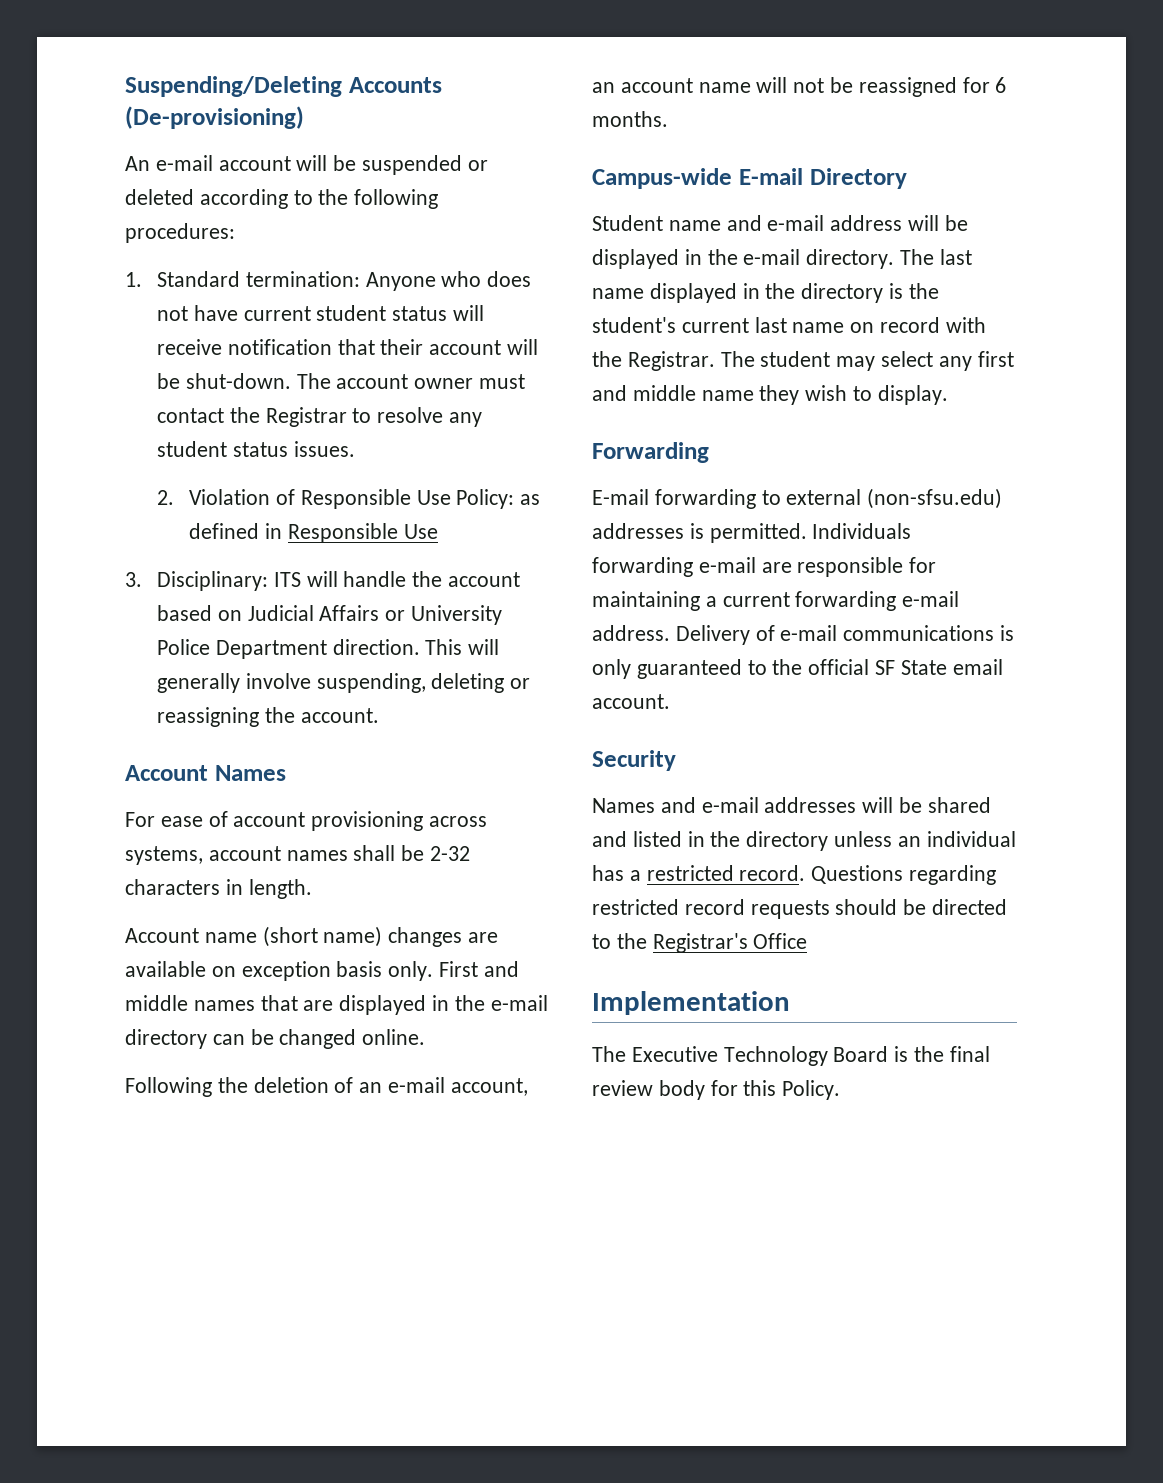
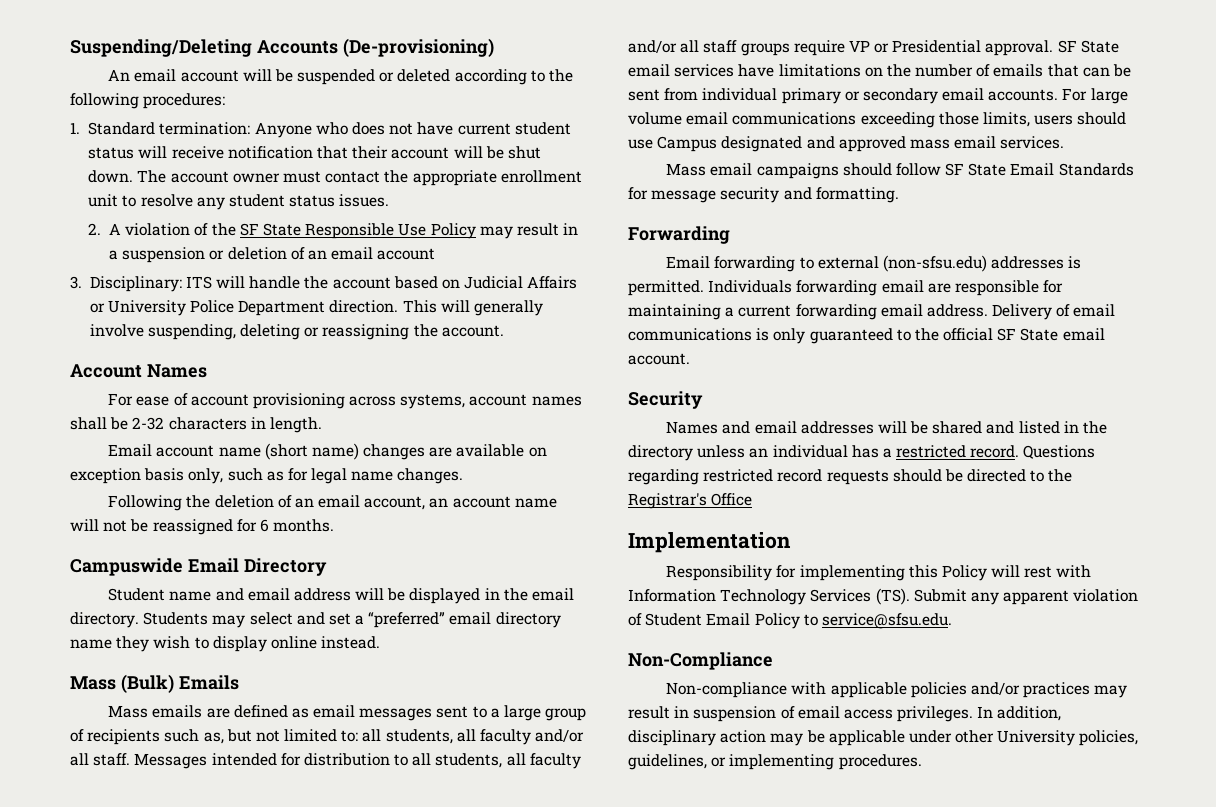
[155,155,213,171] e-mail -> [134,69,177,82] email
[185,373,291,389] shut-down. -> [507,146,541,159] [88,170,134,183] shut down.
[265,407,347,427] Registrar -> [412,170,582,186] [88,194,119,207] appropriate enrollment unit
[189,489,541,509] [189,523,438,543] Violation of Responsible Use Policy: as defined in Responsible Use -> [109,223,579,239] [109,247,436,263] A violation of the SF State Responsible Use Policy may result in a suspension or deletion of an email account
[125,928,199,943] Account -> [108,444,215,457] Email account
[388,961,519,981] [125,995,548,1015] [125,1029,426,1049] only. First and middle names that are displayed in the e-mail directory can be changed online. -> [188,468,464,484] only, such as for legal name changes.
[388,1077,446,1093] e-mail -> [318,495,361,508] email
[592,168,803,189] Campus-wide E-mail -> [70,558,239,576] Campuswide Email
[767,215,825,231] e-mail -> [247,588,290,601] email
[743,249,972,269] [592,283,939,303] [592,317,986,333] [592,351,1014,371] [592,385,948,405] e-mail directory. The last name displayed in the directory is the student's current last name on record with the Registrar. The student may select any first and middle name they wish to display. -> [531,588,574,601] [70,612,561,628] [70,636,381,652] [70,674,239,693] [108,705,587,721] [70,729,585,745] [70,753,581,769] [628,40,1119,56] [628,64,1132,77] [628,88,1128,104] [628,112,1127,128] [628,136,1065,152] [666,163,1134,179] [628,187,899,203] email directory. Students may select and set a “preferred” email directory name they wish to display online instead. // Mass (Bulk) Emails // Mass emails are defined as email messages sent to a large group of recipients such as, but not limited to: all students, all faculty and/or all staff. Messages intended for distribution to all students, all faculty and/or all staff groups require VP or Presidential approval. SF State email services have limitations on the number of emails that can be sent from individual primary or secondary email accounts. For large volume email communications exceeding those limits, users should use Campus designated and approved mass email services. // Mass email campaigns should follow SF State Email Standards for message security and formatting.
[592,489,649,505] E-mail -> [666,256,711,269] Email
[698,557,756,573] e-mail -> [881,280,924,293] email
[902,591,960,607] e-mail -> [880,304,923,317] email
[780,625,838,641] e-mail -> [1073,304,1116,317] email
[701,797,759,813] e-mail -> [754,421,797,434] email
[592,1046,990,1066] [592,1080,841,1100] The Executive Technology Board is the final review body for this Policy. -> [666,565,1092,581] [628,588,1139,605] [628,613,952,629] [628,652,773,670] [666,682,1128,698] [628,706,1062,722] [628,730,1139,746] [628,754,922,770] Responsibility for implementing this Policy will rest with Information Technology Services (TS). Submit any apparent violation of Student Email Policy to service@sfsu.edu. // Non-Compliance // Non-compliance with applicable policies and/or practices may result in suspension of email access privileges. In addition, disciplinary action may be applicable under other University policies, guidelines, or implementing procedures.

